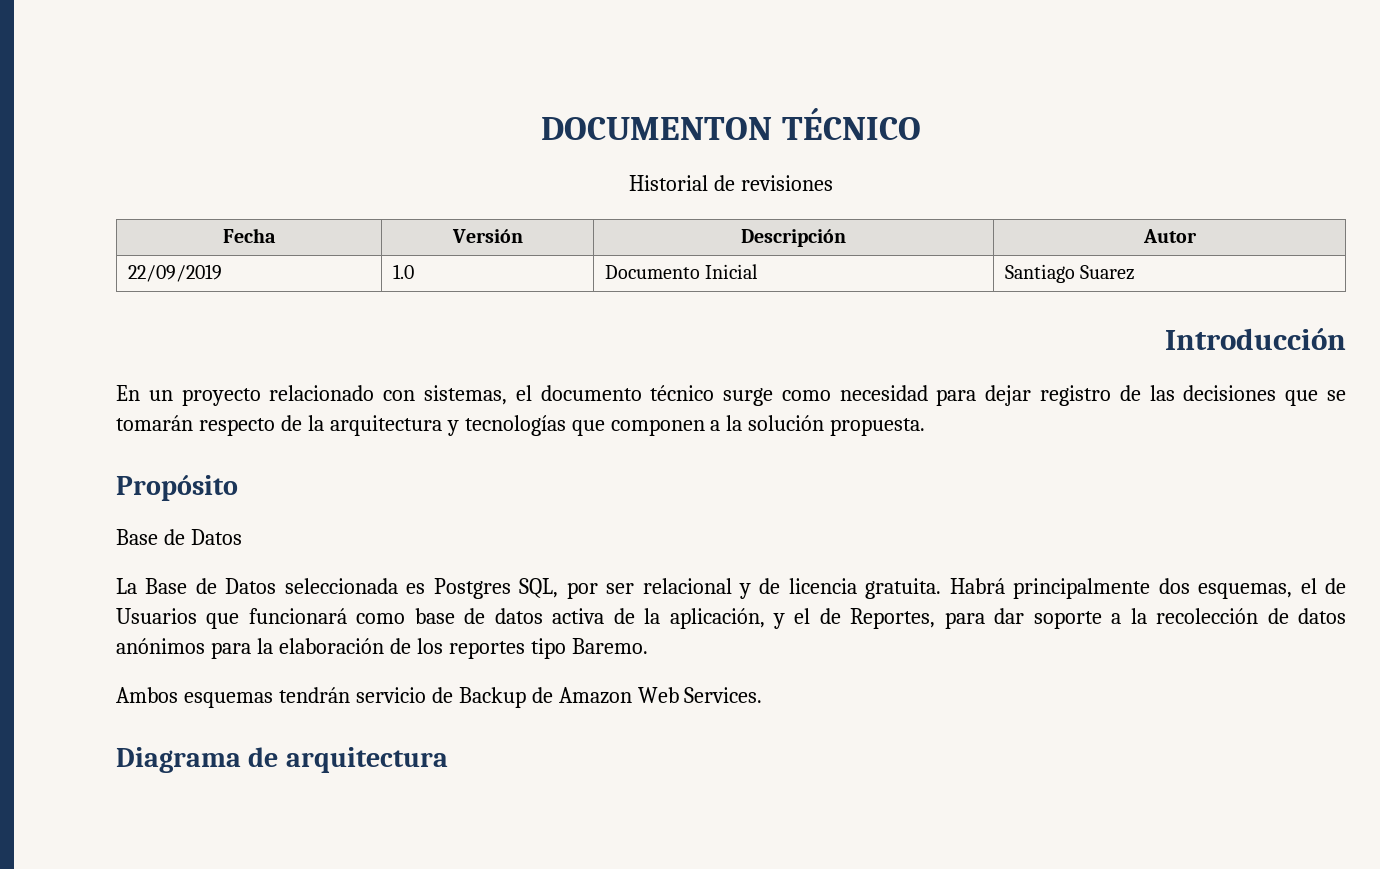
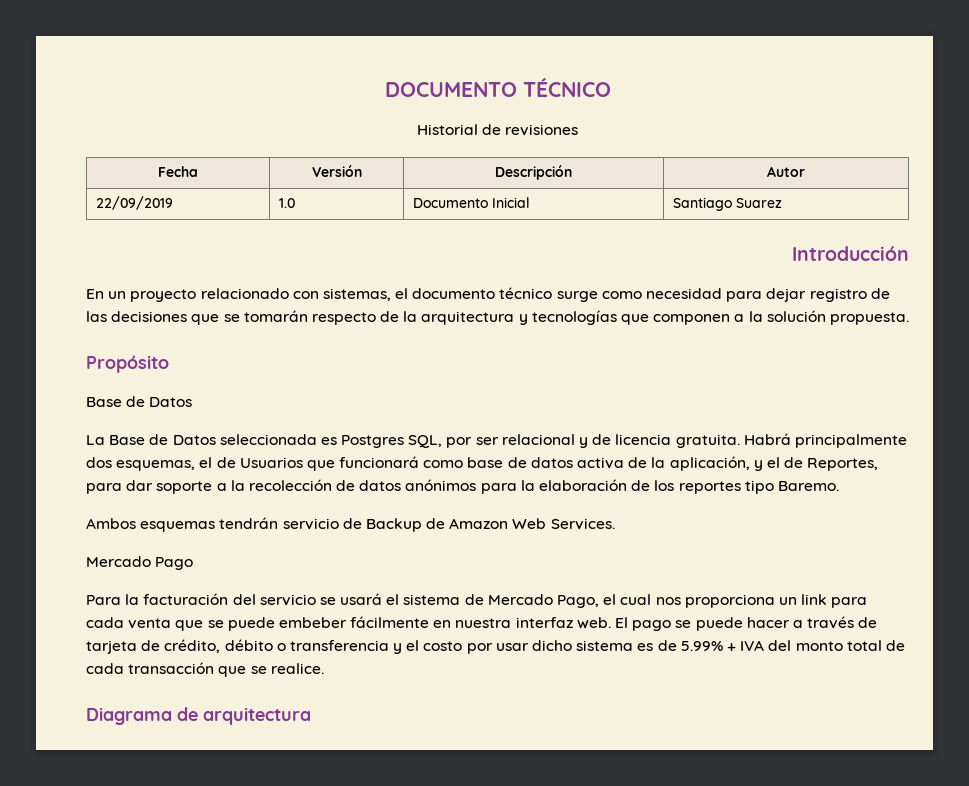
[541,117,773,140] DOCUMENTON -> [384,82,517,97] DOCUMENTO
(763, 695) none -> [86,556,194,570] [86,593,868,608] [86,616,878,631] [86,639,905,654] [86,662,324,677] // Mercado Pago // Para la facturación del servicio se usará el sistema de Mercado Pago, el cual nos proporciona un link para cada venta que se puede embeber fácilmente en nuestra interfaz web. El pago se puede hacer a través de tarjeta de crédito, débito o transferencia y el costo por usar dicho sistema es de 5.99% + IVA del monto total de cada transacción que se realice.

